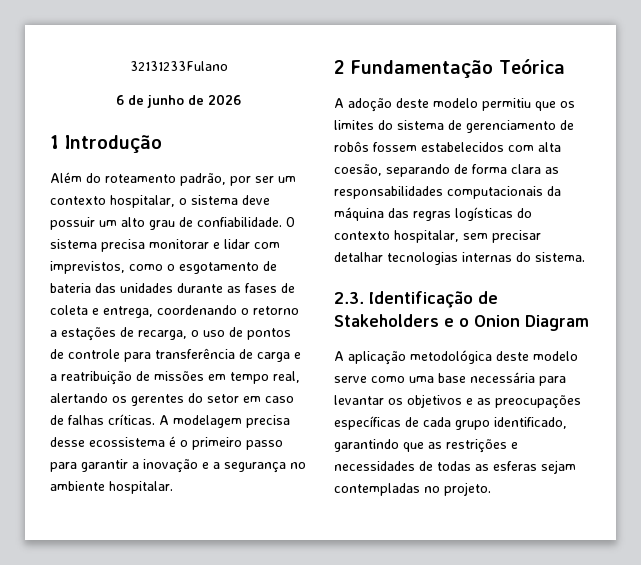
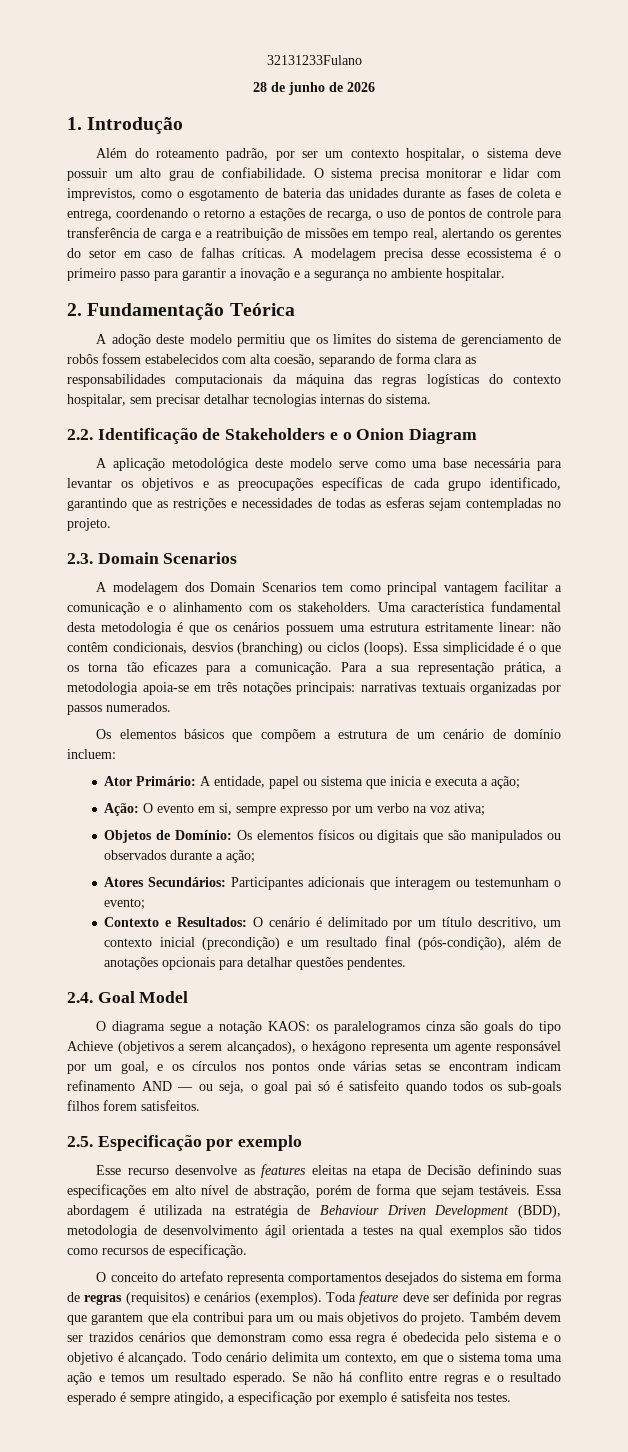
[116,95,124,105] 6 -> [253,82,267,92] 28
[50,135,59,149] 1 -> [67,117,82,130] 1.
[334,60,344,74] 2 -> [67,303,82,316] 2.
[334,292,364,304] 2.3. -> [67,429,93,440] 2.2.
(491, 489) none -> [67,552,238,564] [96,581,562,595] [67,601,561,615] [67,622,561,635] [67,642,561,655] [67,661,562,675] [67,682,561,695] [67,702,171,715] [96,729,561,742] [67,749,116,759] [104,776,521,789] [104,803,486,816] [104,829,561,843] [104,850,256,863] [104,877,561,890] [104,898,146,910] [104,917,561,930] [104,936,561,950] [104,957,407,970] [67,991,189,1003] [96,1021,561,1034] [67,1041,561,1054] [67,1061,561,1074] [67,1080,561,1094] [67,1100,200,1111] [67,1135,303,1151] [96,1164,561,1178] [67,1184,562,1198] [67,1205,561,1218] [67,1225,561,1238] [67,1244,247,1258] [96,1271,562,1285] [67,1291,561,1305] [67,1312,561,1325] [67,1332,561,1345] [67,1352,563,1365] [67,1371,561,1385] [67,1391,511,1405] // 2.3. Domain Scenarios // A modelagem dos Domain Scenarios tem como principal vantagem facilitar a comunicação e o alinhamento com os stakeholders. Uma característica fundamental desta metodologia é que os cenários possuem uma estrutura estritamente linear: não contêm condicionais, desvios (branching) ou ciclos (loops). Essa simplicidade é o que os torna tão eficazes para a comunicação. Para a sua representação prática, a metodologia apoia-se em três notações principais: narrativas textuais organizadas por passos numerados. // Os elementos básicos que compõem a estrutura de um cenário de domínio incluem: // Ator Primário: A entidade, papel ou sistema que inicia e executa a ação; // Ação: O evento em si, sempre expresso por um verbo na voz ativa; // Objetos de Domínio: Os elementos físicos ou digitais que são manipulados ou observados durante a ação; // Atores Secundários: Participantes adicionais que interagem ou testemunham o evento; // Contexto e Resultados: O cenário é delimitado por um título descritivo, um contexto inicial (precondição) e um resultado final (pós-condição), além de anotações opcionais para detalhar questões pendentes. // 2.4. Goal Model // O diagrama segue a notação KAOS: os paralelogramos cinza são goals do tipo Achieve (objetivos a serem alcançados), o hexágono representa um agente responsável por um goal, e os círculos nos pontos onde várias setas se encontram indicam refinamento AND — ou seja, o goal pai só é satisfeito quando todos os sub-goals filhos forem satisfeitos. // 2.5. Especificação por exemplo // Esse recurso desenvolve as features eleitas na etapa de Decisão definindo suas especificações em alto nível de abstração, porém de forma que sejam testáveis. Essa abordagem é utilizada na estratégia de Behaviour Driven Development (BDD), metodologia de desenvolvimento ágil orientada a testes na qual exemplos são tidos como recursos de especificação. // O conceito do artefato representa comportamentos desejados do sistema em forma de regras (requisitos) e cenários (exemplos). Toda feature deve ser definida por regras que garantem que ela contribui para um ou mais objetivos do projeto. Também devem ser trazidos cenários que demonstram como essa regra é obedecida pelo sistema e o objetivo é alcançado. Todo cenário delimita um contexto, em que o sistema toma uma ação e temos um resultado esperado. Se não há conflito entre regras e o resultado esperado é sempre atingido, a especificação por exemplo é satisfeita nos testes.

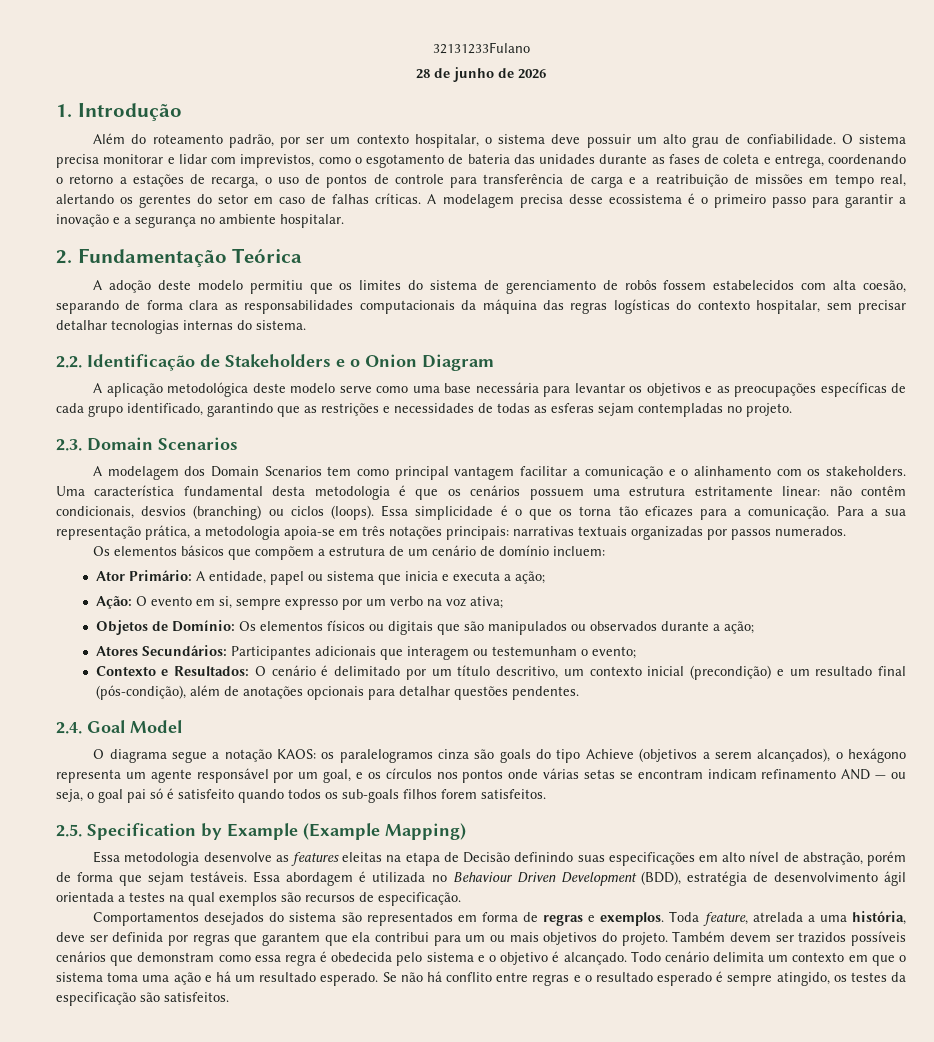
[97,1135,303,1151] [96,1165,169,1175] Especificação por exemplo // Esse recurso -> [87,823,466,840] [93,851,200,866] Specification by Example (Example Mapping) // Essa metodologia
[212,1205,311,1218] na estratégia de -> [431,875,447,882] no
[67,1225,138,1238] metodologia -> [686,871,747,886] estratégia
[534,1225,561,1235] [67,1248,98,1255] tidos como -> (301, 897) none
[96,1271,382,1285] O conceito do artefato representa comportamentos -> [93,912,200,926] Comportamentos
(503, 1277) none -> [341,912,453,926] são representados
[125,1291,399,1305] (requisitos) e cenários (exemplos). Toda feature -> [588,911,906,926] e exemplos. Toda feature, atrelada a uma história,
(133, 1337) none -> [850,931,906,946] possíveis
[344,1353,397,1364] contexto, -> [792,952,845,962] contexto
[111,1373,144,1382] temos -> [215,971,231,982] há
[228,1391,511,1405] a especificação por exemplo é satisfeita nos testes. -> [833,972,906,982] [56,992,229,1006] os testes da especificação são satisfeitos.

